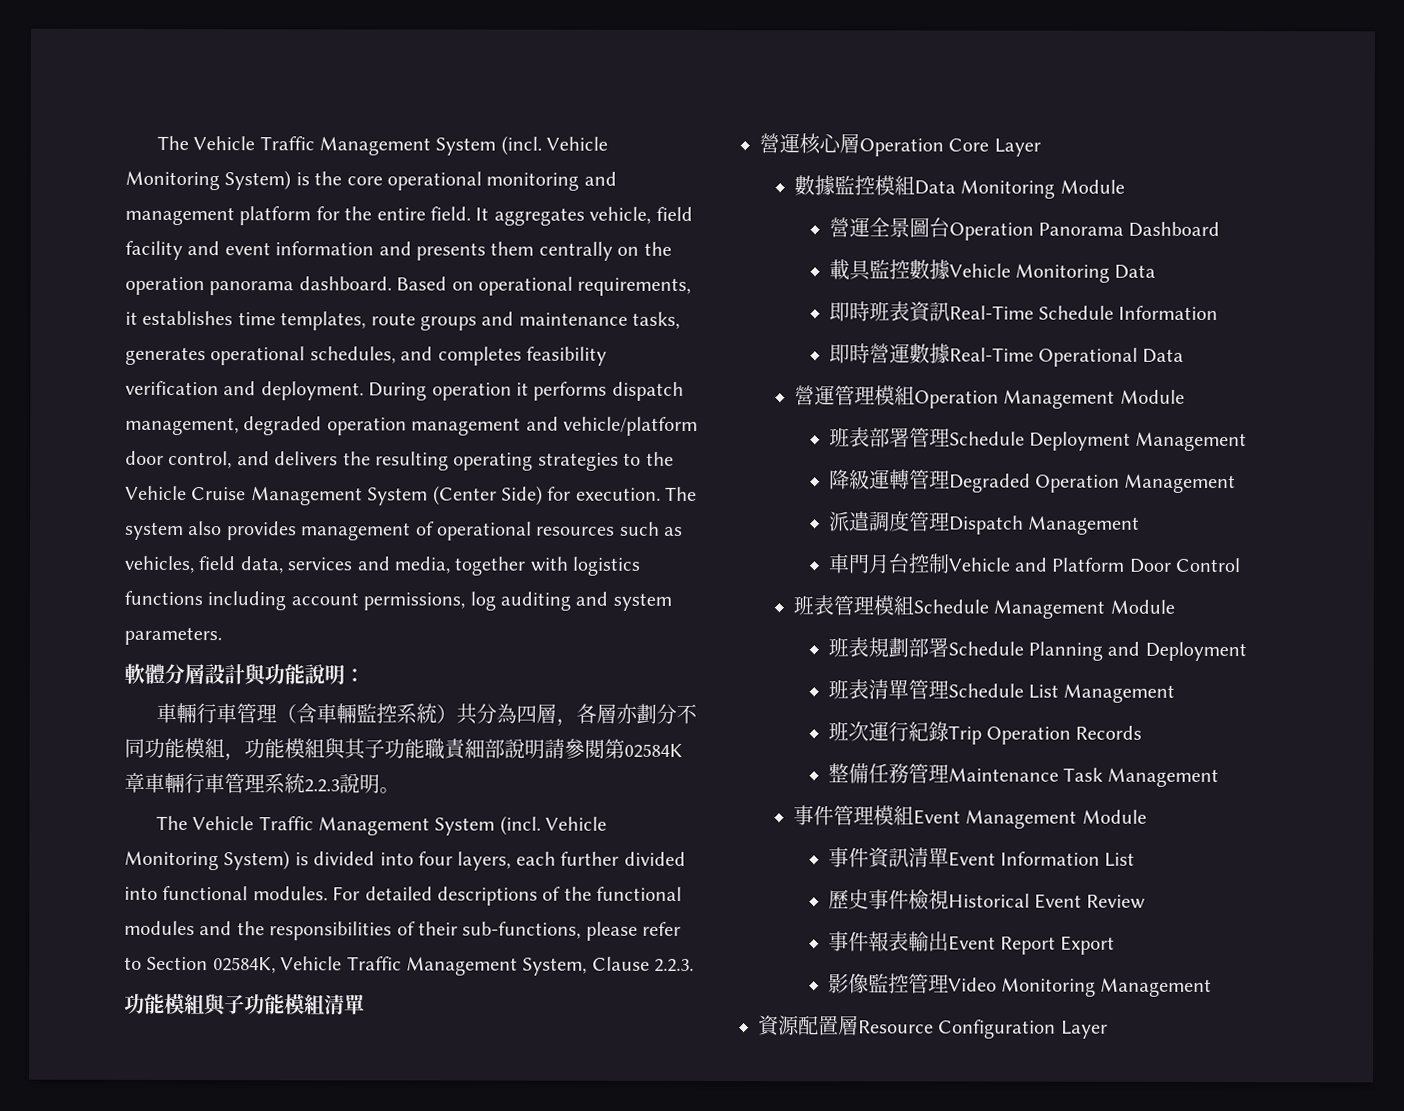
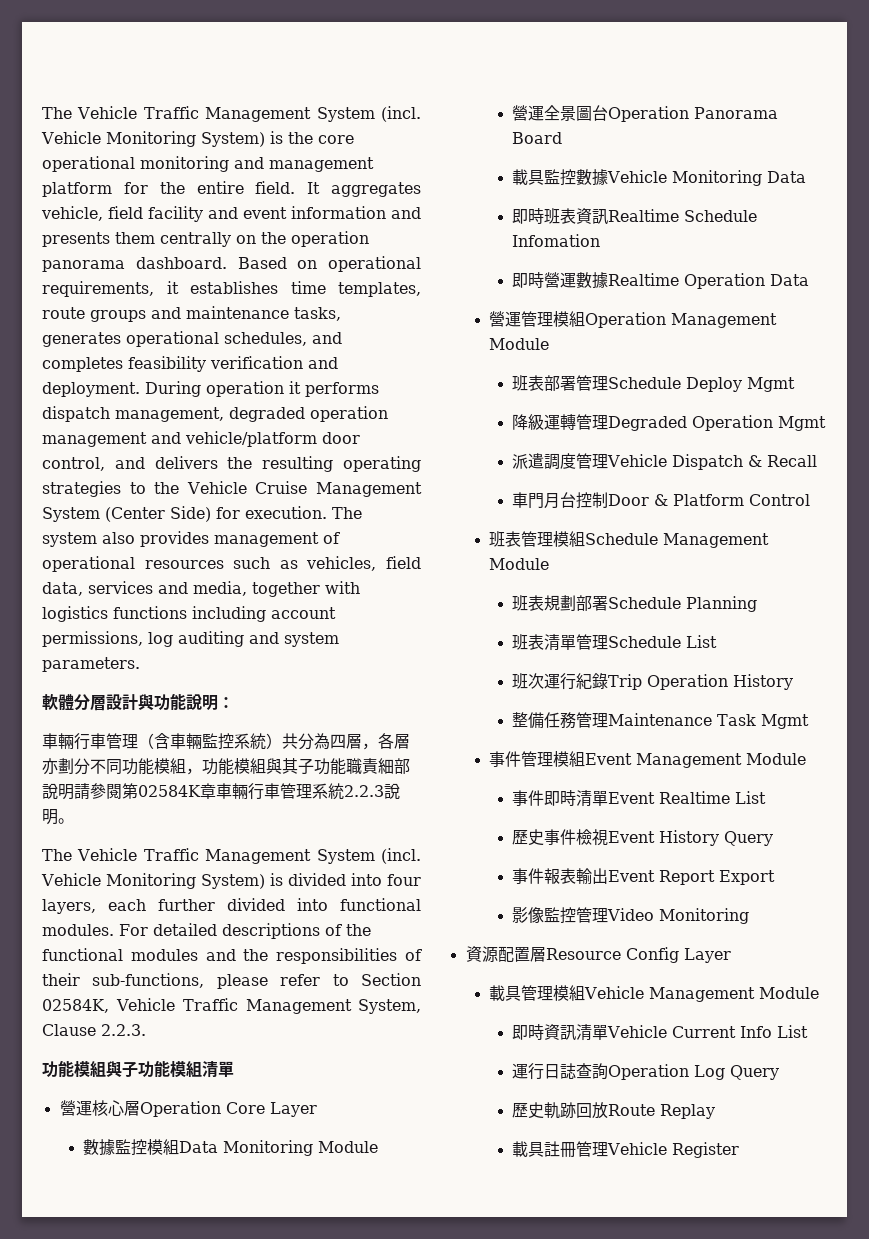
[1128,221,1221,237] Dashboard -> [512,132,563,144] Board
[948,305,1219,320] Real-Time Schedule Information -> [608,209,758,222] [512,234,601,247] Realtime Schedule Infomation
[948,347,1138,367] Real-Time Operational -> [608,273,766,289] Realtime Operation
[1028,431,1248,452] Deployment Management -> [686,377,796,392] Deploy Mgmt
[1124,473,1237,494] Management -> [778,416,827,431] Mgmt
[948,515,1140,535] Dispatch Management -> [607,454,818,470] Vehicle Dispatch & Recall
[947,557,1171,573] Vehicle and Platform Door -> [608,494,745,506] Door & Platform
[1107,641,1247,662] and Deployment -> (758, 604) none
[1063,683,1176,703] Management -> (718, 641) none
[1075,725,1143,740] Records -> [733,674,794,690] History
[1107,767,1220,787] Management -> [761,714,810,729] Mgmt
[867,847,909,869] 資訊 -> [544,790,577,806] 即時
[999,851,1100,866] Information -> [659,791,731,804] Realtime
[947,893,1147,909] Historical Event Review -> [608,830,774,846] Event History Query
[1100,977,1213,997] Management -> (750, 916) none
[938,1019,1108,1039] Configuration Layer -> [625,947,731,963] [488,985,819,1002] [512,1024,809,1041] [512,1063,780,1080] [512,1102,716,1119] [512,1141,740,1158] Config Layer // 載具管理模組Vehicle Management Module // 即時資訊清單Vehicle Current Info List // 運行日誌查詢Operation Log Query // 歷史軌跡回放Route Replay // 載具註冊管理Vehicle Register

